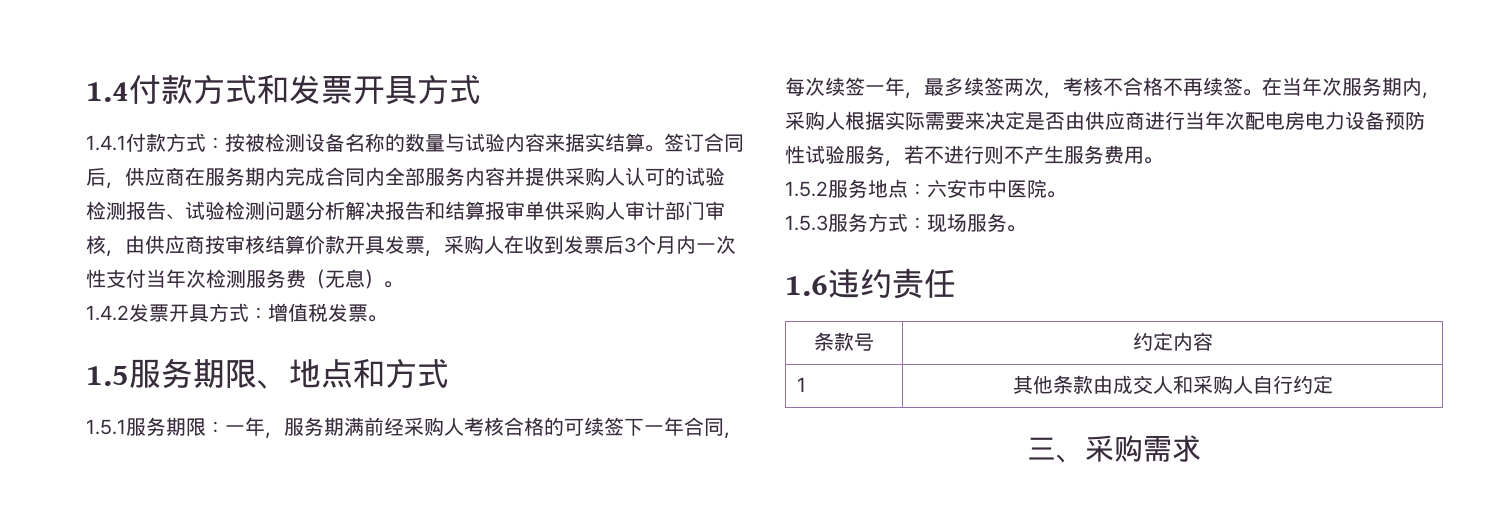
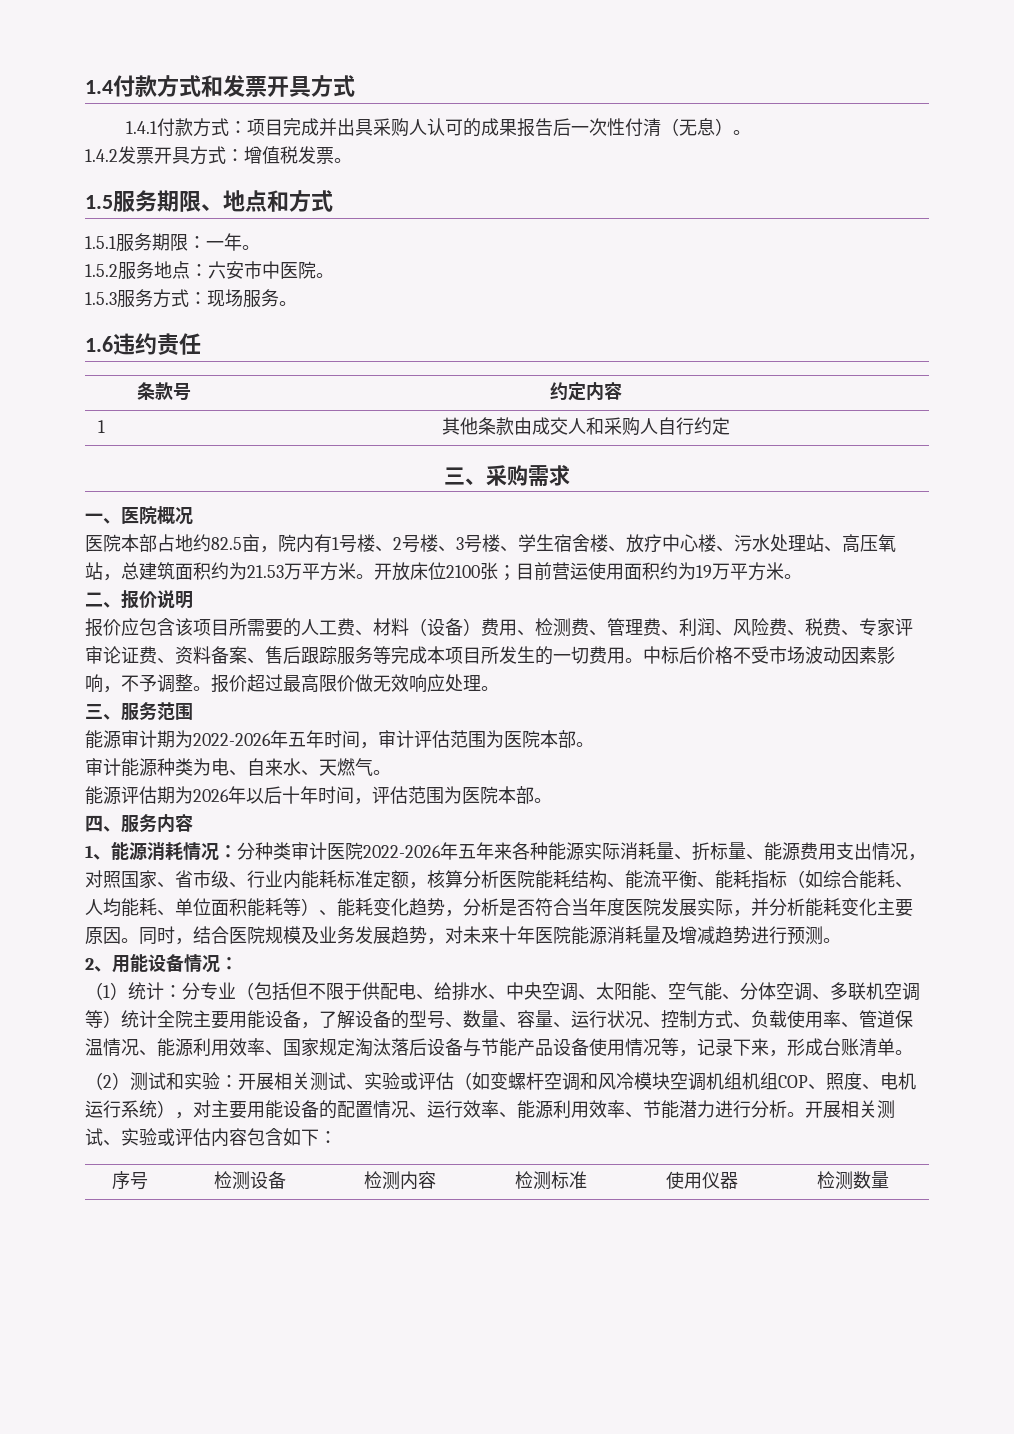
[225,133,744,152] [86,167,725,189] [86,201,725,220] [86,235,736,257] [86,269,306,288] 按被检测设备名称的数量与试验内容来据实结算。签订合同后，供应商在服务期内完成合同内全部服务内容并提供采购人认可的试验检测报告、试验检测问题分析解决报告和结算报审单供采购人审计部门审核，由供应商按审核结算价款开具发票，采购人在收到发票后3个月内一次性支付当年次检测服务费 -> [247,118,662,137] 项目完成并出具采购人认可的成果报告后一次性付清
[265,417,743,439] [785,77,1441,99] [785,111,1425,130] [785,145,1144,167] ，服务期满前经采购人考核合格的可续签下一年合同，每次续签一年，最多续签两次，考核不合格不再续签。在当年次服务期内，采购人根据实际需要来决定是否由供应商进行当年次配电房电力设备预防性试验服务，若不进行则不产生服务费用 -> (242, 242) none
(1201, 448) none -> [85,506,193,525] [85,534,896,553] [85,562,802,581] [85,590,193,609] [85,618,913,637] [85,646,895,665] [85,674,499,693] [85,702,193,721] [85,730,594,749] [85,758,391,777] [85,786,552,805] [85,814,193,833] [85,842,926,861] [85,870,913,889] [85,898,913,917] [85,926,841,945] [85,954,238,973] [85,982,920,1001] [85,1010,913,1029] [85,1038,913,1057] [85,1072,916,1091] [85,1100,895,1119] [85,1128,337,1147] [112,1171,148,1190] [213,1171,286,1190] [364,1171,436,1190] [515,1171,587,1190] [666,1171,738,1189] [817,1171,889,1190] // 一、医院概况 // 医院本部占地约82.5亩，院内有1号楼、2号楼、3号楼、学生宿舍楼、放疗中心楼、污水处理站、高压氧站，总建筑面积约为21.53万平方米。开放床位2100张；目前营运使用面积约为19万平方米。 // 二、报价说明 // 报价应包含该项目所需要的人工费、材料（设备）费用、检测费、管理费、利润、风险费、税费、专家评审论证费、资料备案、售后跟踪服务等完成本项目所发生的一切费用。中标后价格不受市场波动因素影响，不予调整。报价超过最高限价做无效响应处理。 // 三、服务范围 // 能源审计期为2022-2026年五年时间，审计评估范围为医院本部。 // 审计能源种类为电、自来水、天燃气。 // 能源评估期为2026年以后十年时间，评估范围为医院本部。 // 四、服务内容 // 1、能源消耗情况：分种类审计医院2022-2026年五年来各种能源实际消耗量、折标量、能源费用支出情况，对照国家、省市级、行业内能耗标准定额，核算分析医院能耗结构、能流平衡、能耗指标（如综合能耗、人均能耗、单位面积能耗等）、能耗变化趋势，分析是否符合当年度医院发展实际，并分析能耗变化主要原因。同时，结合医院规模及业务发展趋势，对未来十年医院能源消耗量及增减趋势进行预测。 // 2、用能设备情况： // （1）统计：分专业（包括但不限于供配电、给排水、中央空调、太阳能、空气能、分体空调、多联机空调等）统计全院主要用能设备，了解设备的型号、数量、容量、运行状况、控制方式、负载使用率、管道保温情况、能源利用效率、国家规定淘汰落后设备与节能产品设备使用情况等，记录下来，形成台账清单。 // （2）测试和实验：开展相关测试、实验或评估（如变螺杆空调和风冷模块空调机组机组COP、照度、电机运行系统），对主要用能设备的配置情况、运行效率、能源利用效率、节能潜力进行分析。开展相关测试、实验或评估内容包含如下： // 序号 | 检测设备 | 检测内容 | 检测标准 | 使用仪器 | 检测数量

